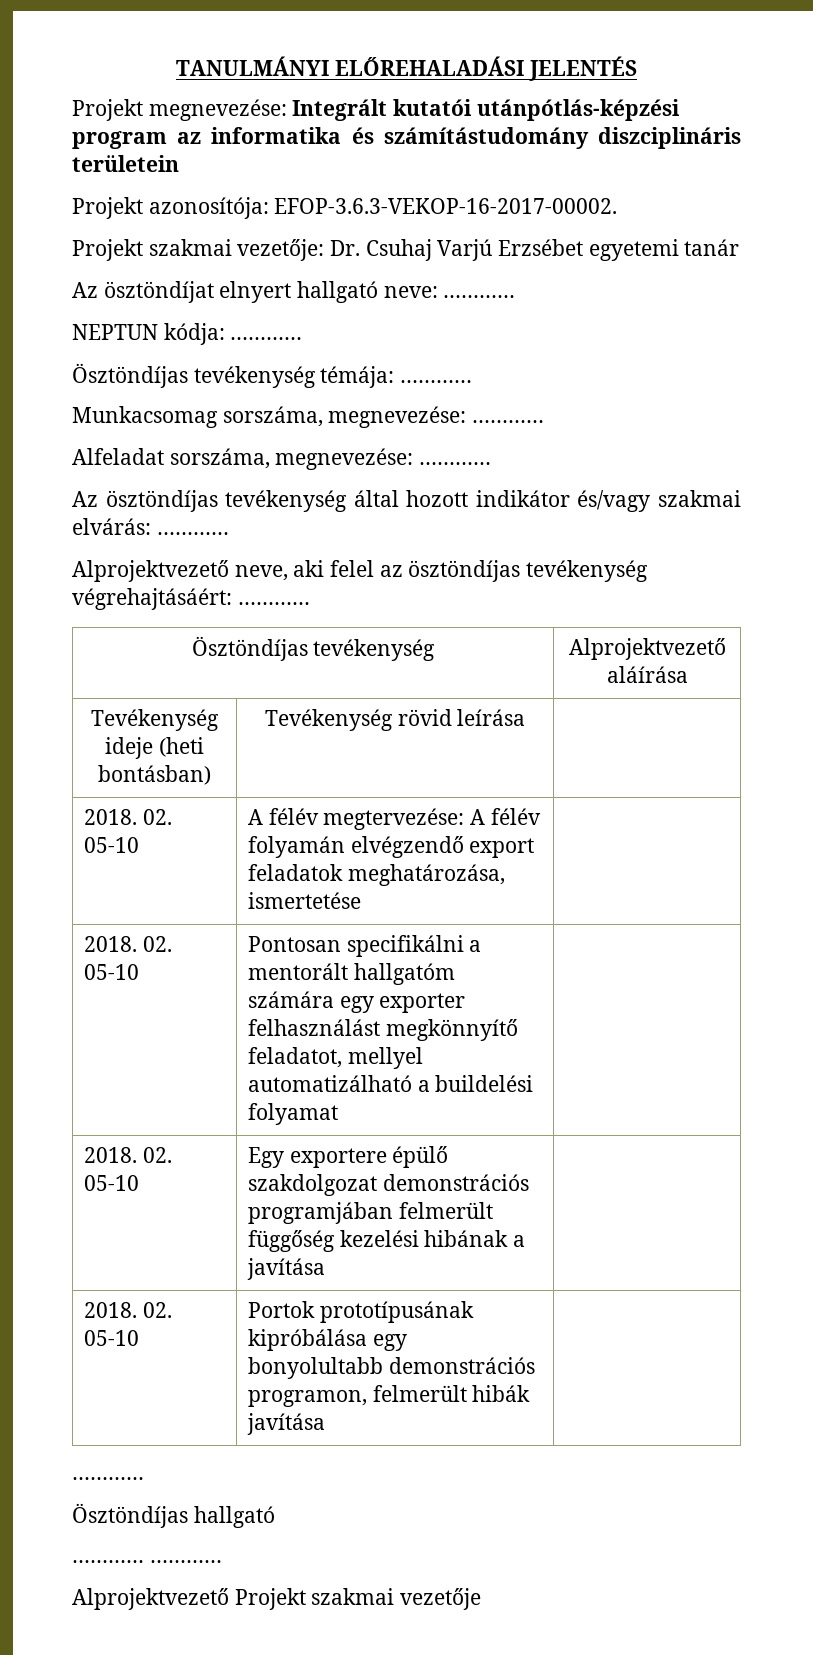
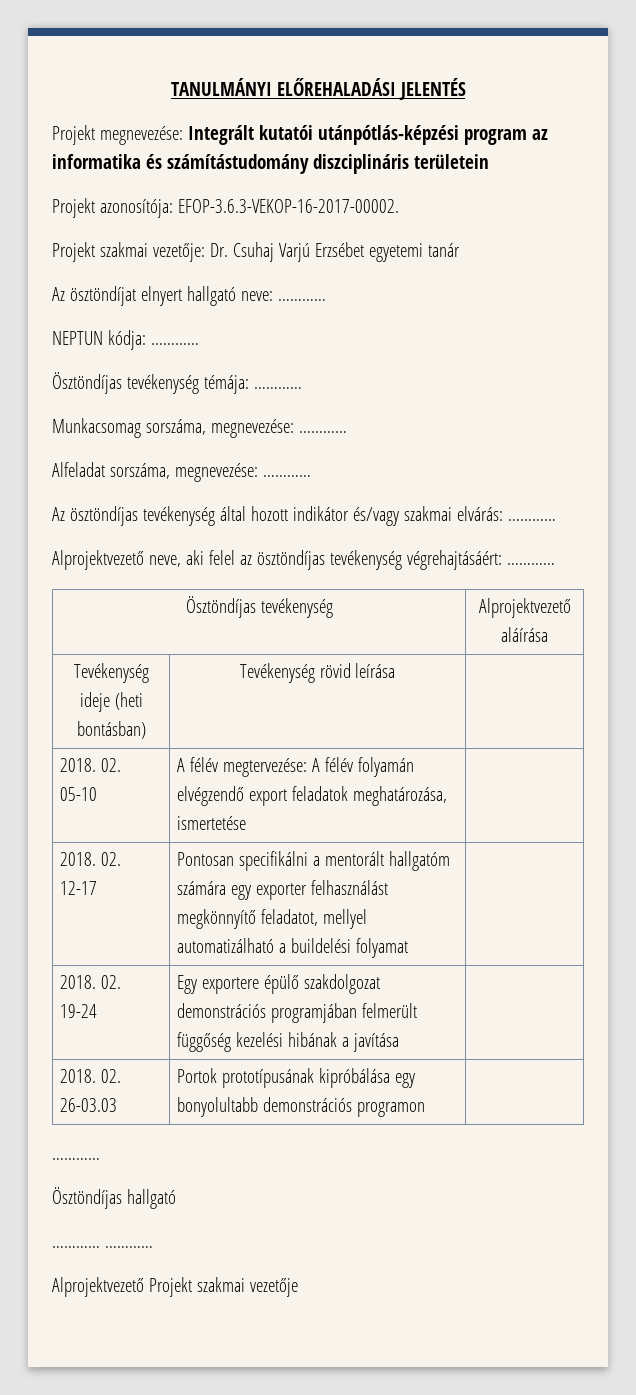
[83,964,139,980] 05-10 -> [60,881,98,895] 12-17
[83,1175,139,1191] 05-10 -> [60,1004,98,1018] 19-24
[83,1330,139,1346] 05-10 -> [60,1098,118,1112] 26-03.03
[247,1385,531,1407] [246,1413,325,1435] programon, felmerült hibák javítása -> [357,1102,426,1117] programon

